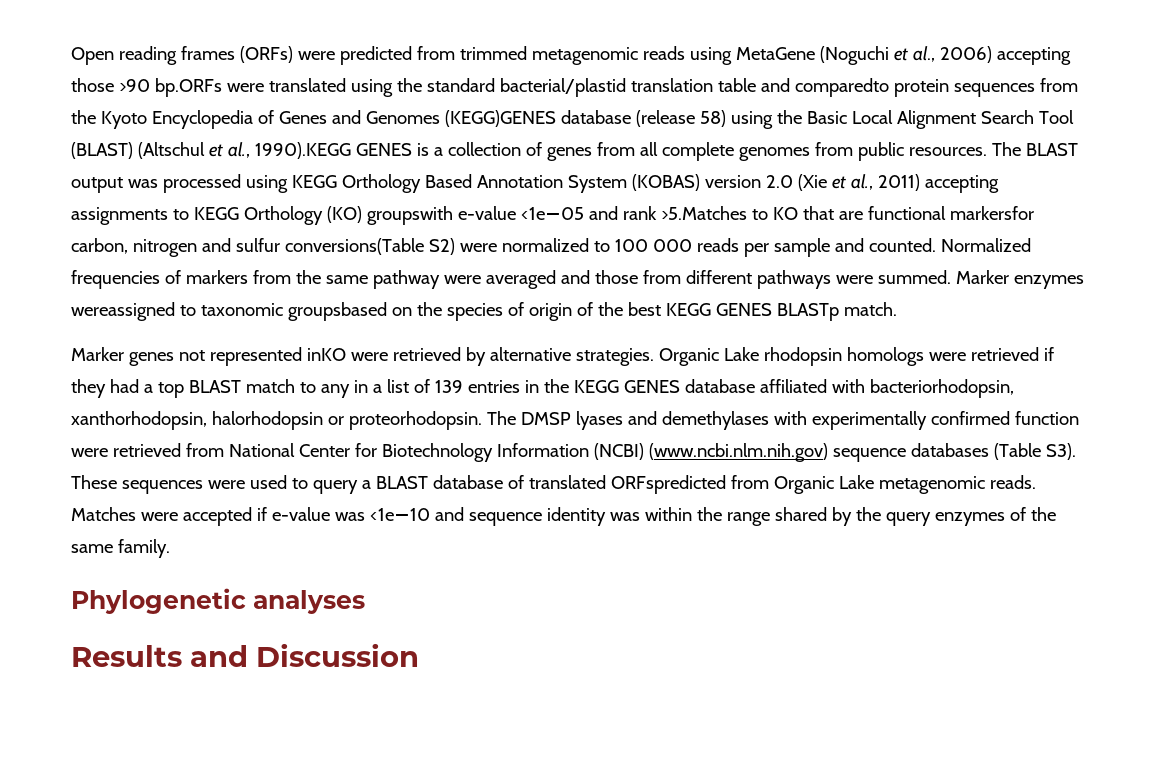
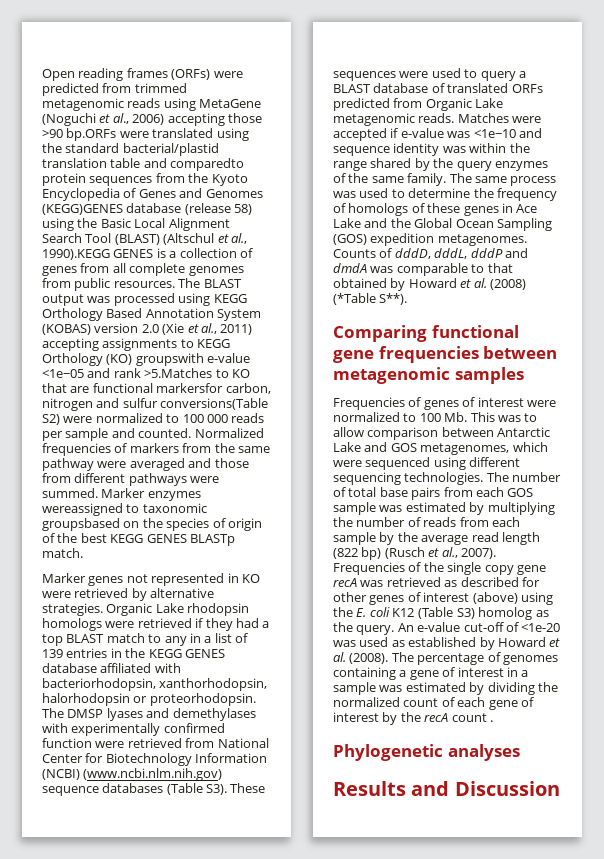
[306,348,346,361] inKO -> [227,573,260,583] in KO
[610,475,726,494] ORFspredicted -> [511,84,543,93] [333,98,390,111] ORFs predicted
(170, 548) none -> [449,173,557,186] [333,188,557,201] [333,203,538,216] [333,218,552,231] [333,233,527,246] [333,248,528,259] [333,263,513,276] [333,278,526,291] [333,293,408,305] [333,325,519,342] [333,346,558,363] [333,367,524,384] [333,397,556,410] [333,412,538,422] [333,427,551,440] [333,442,548,455] [333,457,521,470] [333,472,562,485] [333,487,534,500] [333,502,555,515] [333,517,520,527] [333,532,540,545] [333,547,496,560] [333,562,546,575] [333,577,540,587] [333,592,553,605] [333,607,549,620] [333,622,561,635] [333,637,561,650] [333,652,558,665] [333,667,529,680] [333,682,558,695] [333,697,534,710] [333,712,493,725] The same process was used to determine the frequency of homologs of these genes in Ace Lake and the Global Ocean Sampling (GOS) expedition metagenomes. Counts of dddD, dddL, dddP and dmdA was comparable to that obtained by Howard et al. (2008) (*Table S**). // Comparing functional gene frequencies between metagenomic samples // Frequencies of genes of interest were normalized to 100 Mb. This was to allow comparison between Antarctic Lake and GOS metagenomes, which were sequenced using different sequencing technologies. The number of total base pairs from each GOS sample was estimated by multiplying the number of reads from each sample by the average read length (822 bp) (Rusch et al., 2007). Frequencies of the single copy gene recA was retrieved as described for other genes of interest (above) using the E. coli K12 (Table S3) homolog as the query. An e-value cut-off of <1e-20 was used as established by Howard et al. (2008). The percentage of genomes containing a gene of interest in a sample was estimated by dividing the normalized count of each gene of interest by the recA count .

